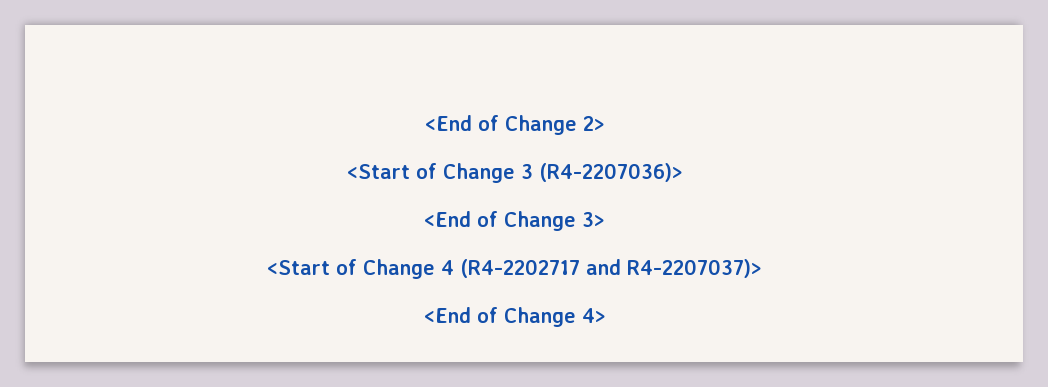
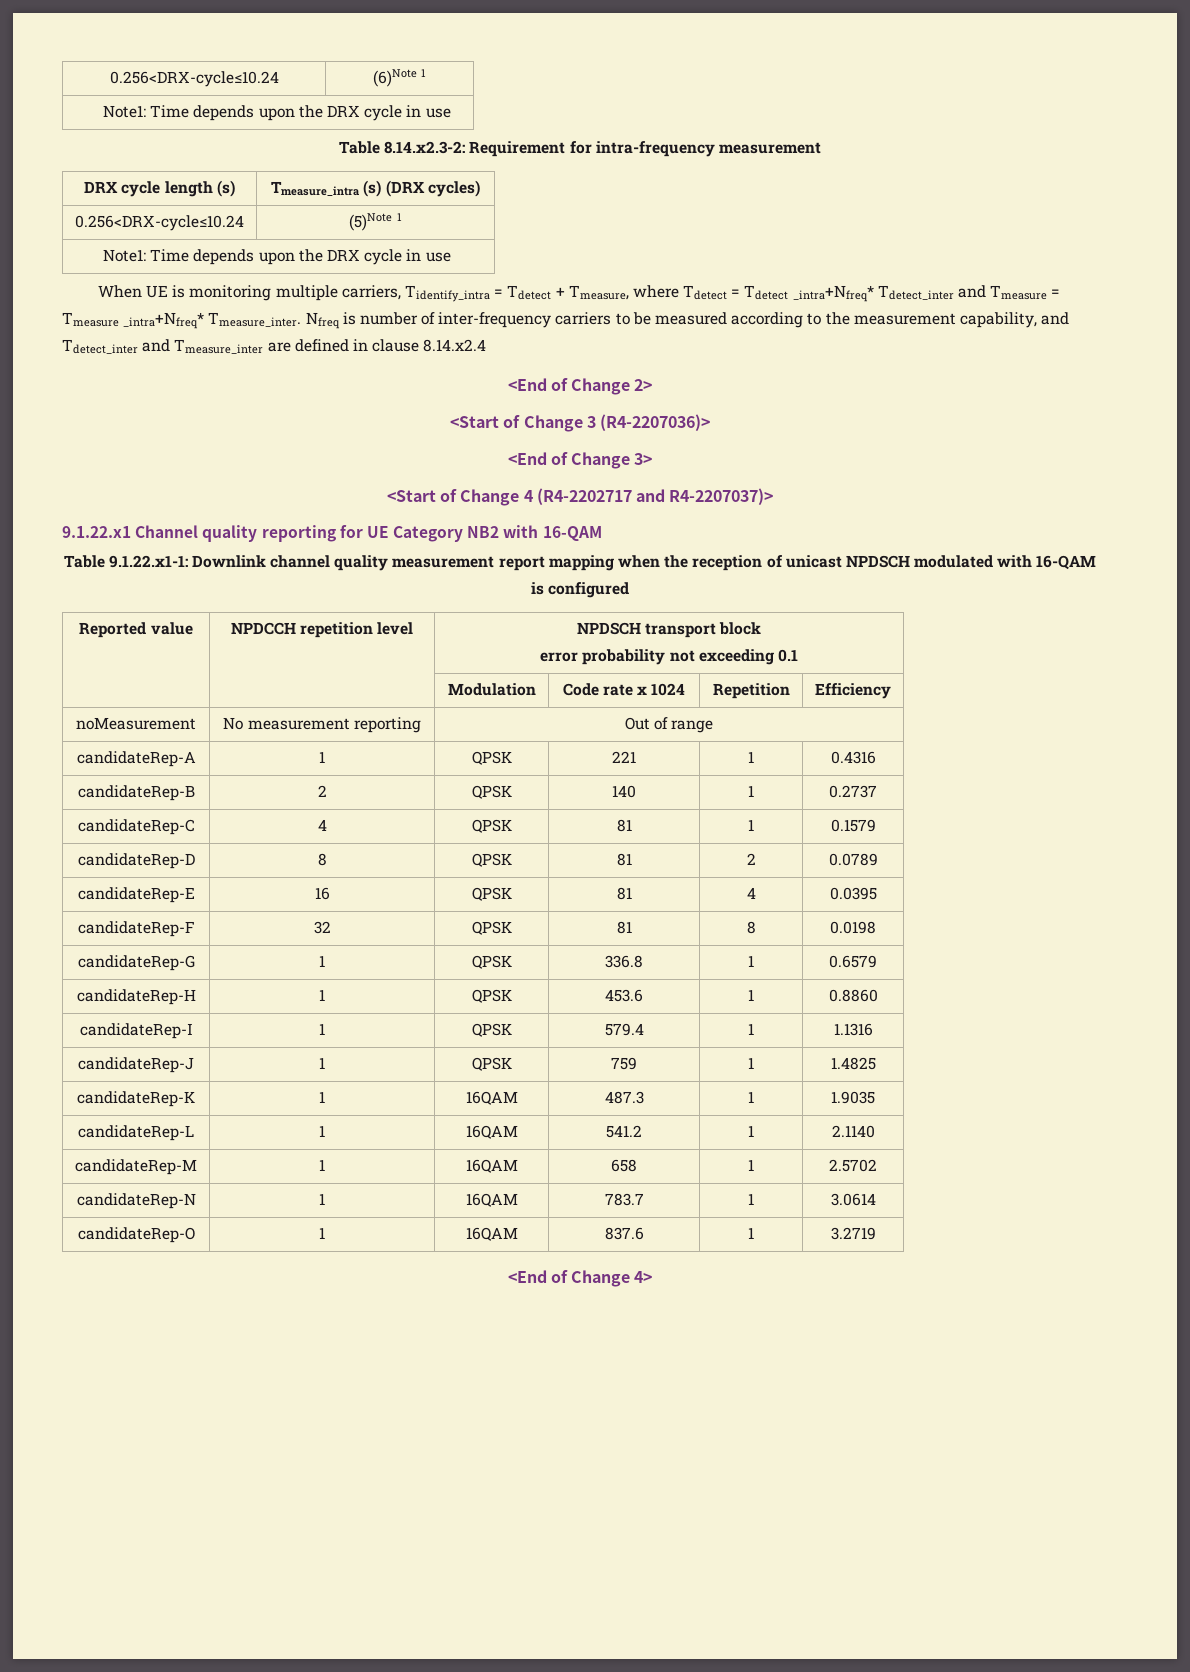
(424, 123) none -> [109,71,279,87] [372,69,427,87] [103,105,451,121] [339,141,821,157] [84,180,235,197] [271,180,480,197] [75,215,244,231] [349,213,402,231] [103,249,451,265] [97,285,1061,302] [62,312,1070,329] [62,339,487,354] 0.256<DRX-cycle≤10.24 | (6)Note 1 // Note1: Time depends upon the DRX cycle in use // Table 8.14.x2.3-2: Requirement for intra-frequency measurement // DRX cycle length (s) | Tmeasure_intra (s) (DRX cycles) // 0.256<DRX-cycle≤10.24 | (5)Note 1 // Note1: Time depends upon the DRX cycle in use // When UE is monitoring multiple carriers, Tidentify_intra = Tdetect + Tmeasure, where Tdetect = Tdetect _intra+Nfreq* Tdetect_inter and Tmeasure = Tmeasure _intra+Nfreq* Tmeasure_inter. Nfreq is number of inter-frequency carriers to be measured according to the measurement capability, and Tdetect_inter and Tmeasure_inter are defined in clause 8.14.x2.4 //
(762, 268) none -> [62,525,602,542] [63,555,1097,571] [530,582,630,598] [79,622,193,638] [230,622,414,638] [576,622,762,638] [540,649,798,665] [447,683,536,696] [562,683,686,696] [712,683,790,699] [815,683,891,699] [76,717,196,730] [223,717,421,733] [624,717,714,733] [76,751,196,767] [319,751,325,763] [471,751,512,765] [612,751,636,763] [748,751,754,763] [830,751,876,764] [77,785,195,801] [317,785,327,797] [471,785,512,799] [612,785,636,798] [748,785,754,797] [829,785,877,798] [77,819,195,835] [317,819,327,831] [471,819,512,833] [616,819,632,832] [748,819,754,831] [830,819,876,832] [77,853,195,869] [317,853,327,866] [471,853,512,867] [616,853,632,866] [746,853,756,865] [828,853,878,866] [77,887,195,903] [314,887,330,900] [471,887,512,901] [616,887,632,900] [746,887,756,899] [829,887,877,900] [77,921,195,937] [313,921,331,934] [471,921,512,935] [616,921,632,934] [746,921,756,934] [830,921,876,934] [77,955,195,971] [319,955,325,967] [471,955,512,969] [605,955,643,968] [748,955,754,967] [829,955,877,968] [76,989,196,1005] [319,989,325,1001] [471,989,512,1003] [605,989,643,1002] [748,989,754,1001] [828,989,878,1002] [79,1023,193,1039] [319,1023,325,1035] [471,1023,512,1037] [604,1023,644,1036] [748,1023,754,1035] [833,1023,873,1036] [78,1057,194,1073] [319,1057,325,1069] [471,1057,512,1071] [611,1057,637,1070] [748,1057,754,1069] [830,1057,876,1070] [77,1091,195,1107] [319,1091,325,1103] [465,1091,518,1105] [604,1091,644,1104] [748,1091,754,1103] [831,1091,875,1104] [78,1125,194,1141] [319,1125,325,1137] [465,1125,518,1139] [606,1125,642,1138] [748,1125,754,1137] [831,1125,875,1138] [75,1159,197,1175] [319,1159,325,1171] [465,1159,518,1173] [611,1159,637,1172] [748,1159,754,1171] [829,1159,877,1172] [76,1193,196,1209] [319,1193,325,1205] [465,1193,518,1207] [604,1193,644,1206] [748,1193,754,1205] [830,1193,876,1206] [77,1227,195,1243] [319,1227,325,1239] [465,1227,518,1241] [604,1227,644,1240] [748,1227,754,1239] [830,1227,876,1240] // 9.1.22.x1 Channel quality reporting for UE Category NB2 with 16-QAM // Table 9.1.22.x1-1: Downlink channel quality measurement report mapping when the reception of unicast NPDSCH modulated with 16-QAM is configured // Reported value | NPDCCH repetition level | NPDSCH transport block // error probability not exceeding 0.1 // | | Modulation | Code rate x 1024 | Repetition | Efficiency // noMeasurement | No measurement reporting | Out of range // candidateRep-A | 1 | QPSK | 221 | 1 | 0.4316 // candidateRep-B | 2 | QPSK | 140 | 1 | 0.2737 // candidateRep-C | 4 | QPSK | 81 | 1 | 0.1579 // candidateRep-D | 8 | QPSK | 81 | 2 | 0.0789 // candidateRep-E | 16 | QPSK | 81 | 4 | 0.0395 // candidateRep-F | 32 | QPSK | 81 | 8 | 0.0198 // candidateRep-G | 1 | QPSK | 336.8 | 1 | 0.6579 // candidateRep-H | 1 | QPSK | 453.6 | 1 | 0.8860 // candidateRep-I | 1 | QPSK | 579.4 | 1 | 1.1316 // candidateRep-J | 1 | QPSK | 759 | 1 | 1.4825 // candidateRep-K | 1 | 16QAM | 487.3 | 1 | 1.9035 // candidateRep-L | 1 | 16QAM | 541.2 | 1 | 2.1140 // candidateRep-M | 1 | 16QAM | 658 | 1 | 2.5702 // candidateRep-N | 1 | 16QAM | 783.7 | 1 | 3.0614 // candidateRep-O | 1 | 16QAM | 837.6 | 1 | 3.2719

